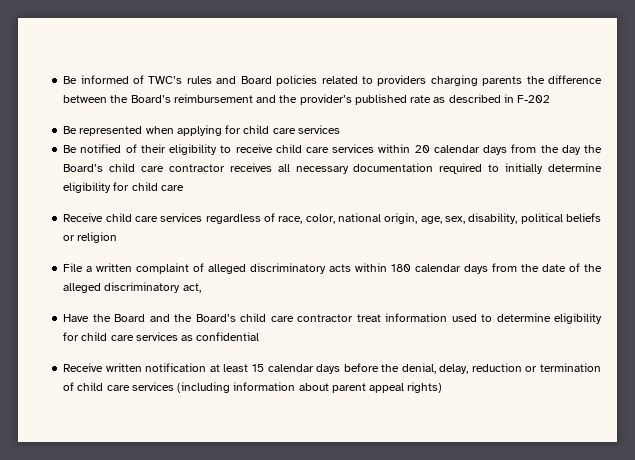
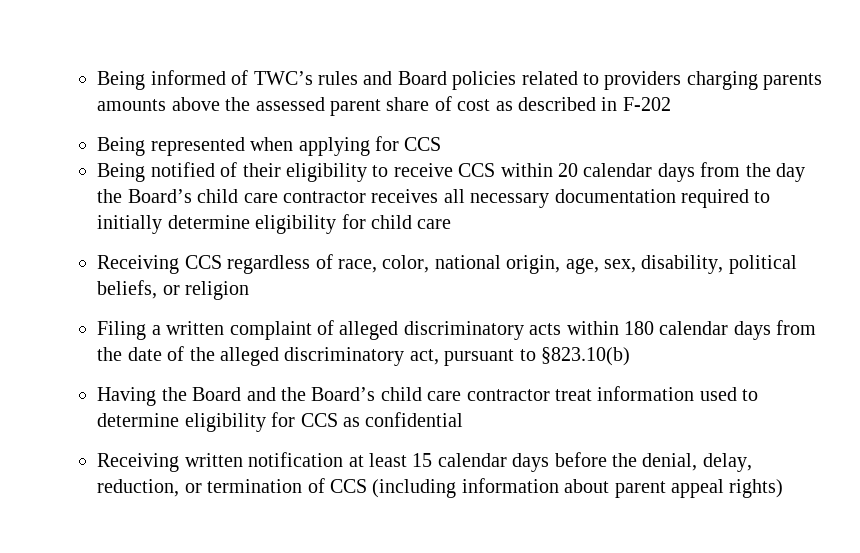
[63,76,78,84] Be -> [97,71,146,90] Being
[526,75,602,84] [63,94,432,105] the difference between the Board’s reimbursement and the provider’s published rate -> [97,96,491,116] amounts above the assessed parent share of cost
[63,126,78,134] Be -> [97,137,146,156] Being
[243,125,340,134] [63,145,78,153] child care services // Be -> [404,137,442,151] [97,163,146,182] CCS // Being
[275,144,375,153] child care services -> [458,163,496,177] CCS
[63,213,203,222] Receive child care services -> [97,255,222,274] Receiving CCS
[566,213,601,222] beliefs -> [97,280,158,299] beliefs,
[63,263,84,272] File -> [97,321,147,340] Filing
[63,314,90,322] // Have -> [444,347,630,366] [97,387,157,406] pursuant to §823.10(b) // Having
[81,332,178,341] child care services -> [300,413,338,427] CCS
[63,363,104,372] Receive -> [97,453,180,472] Receiving
[471,363,522,372] reduction -> [97,479,180,497] reduction,
[77,382,174,391] child care services -> [329,479,367,493] CCS

